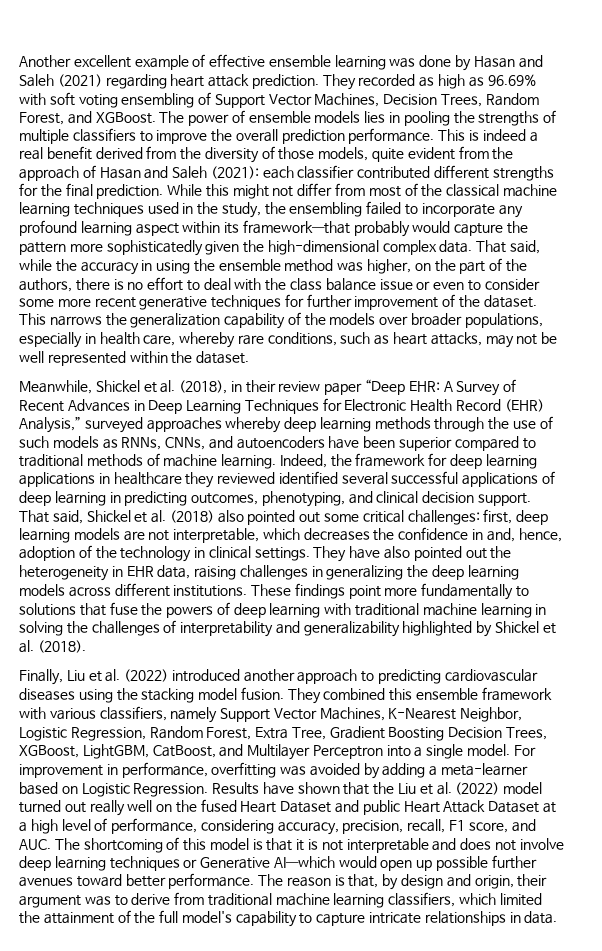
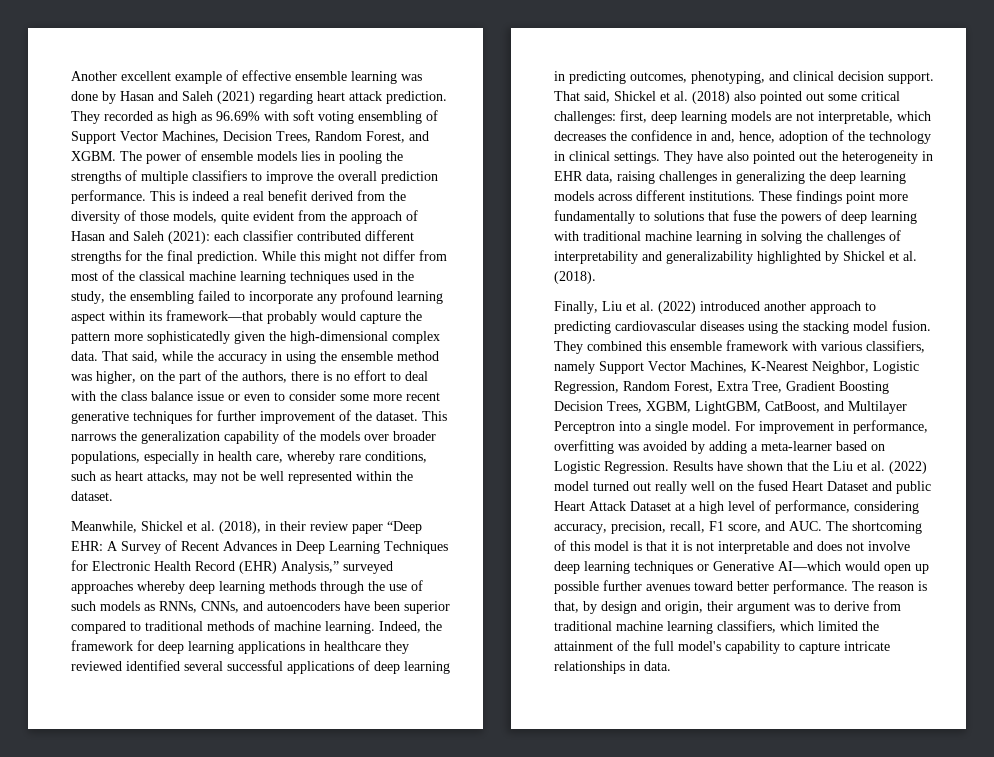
[95,112,156,124] XGBoost. -> [71,151,116,161] XGBM.
[19,745,79,758] XGBoost, -> [646,401,691,413] XGBM,

